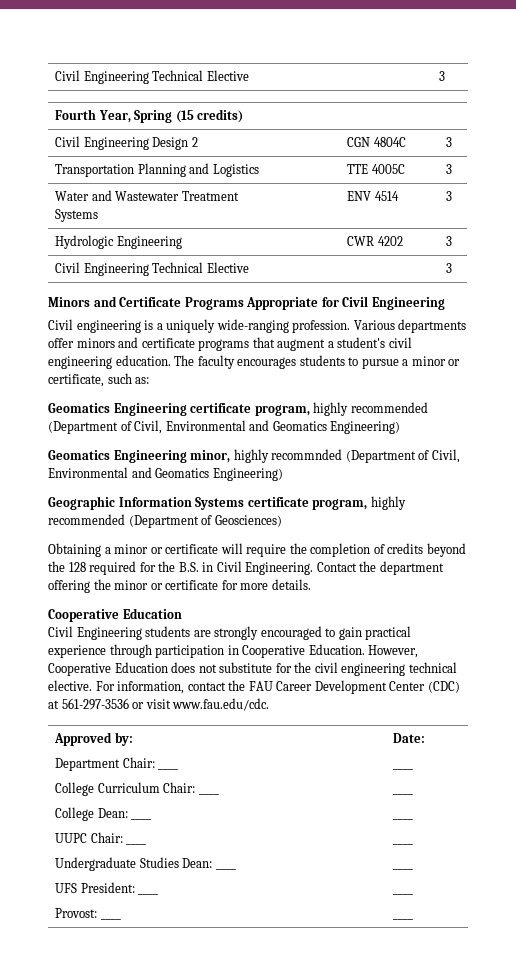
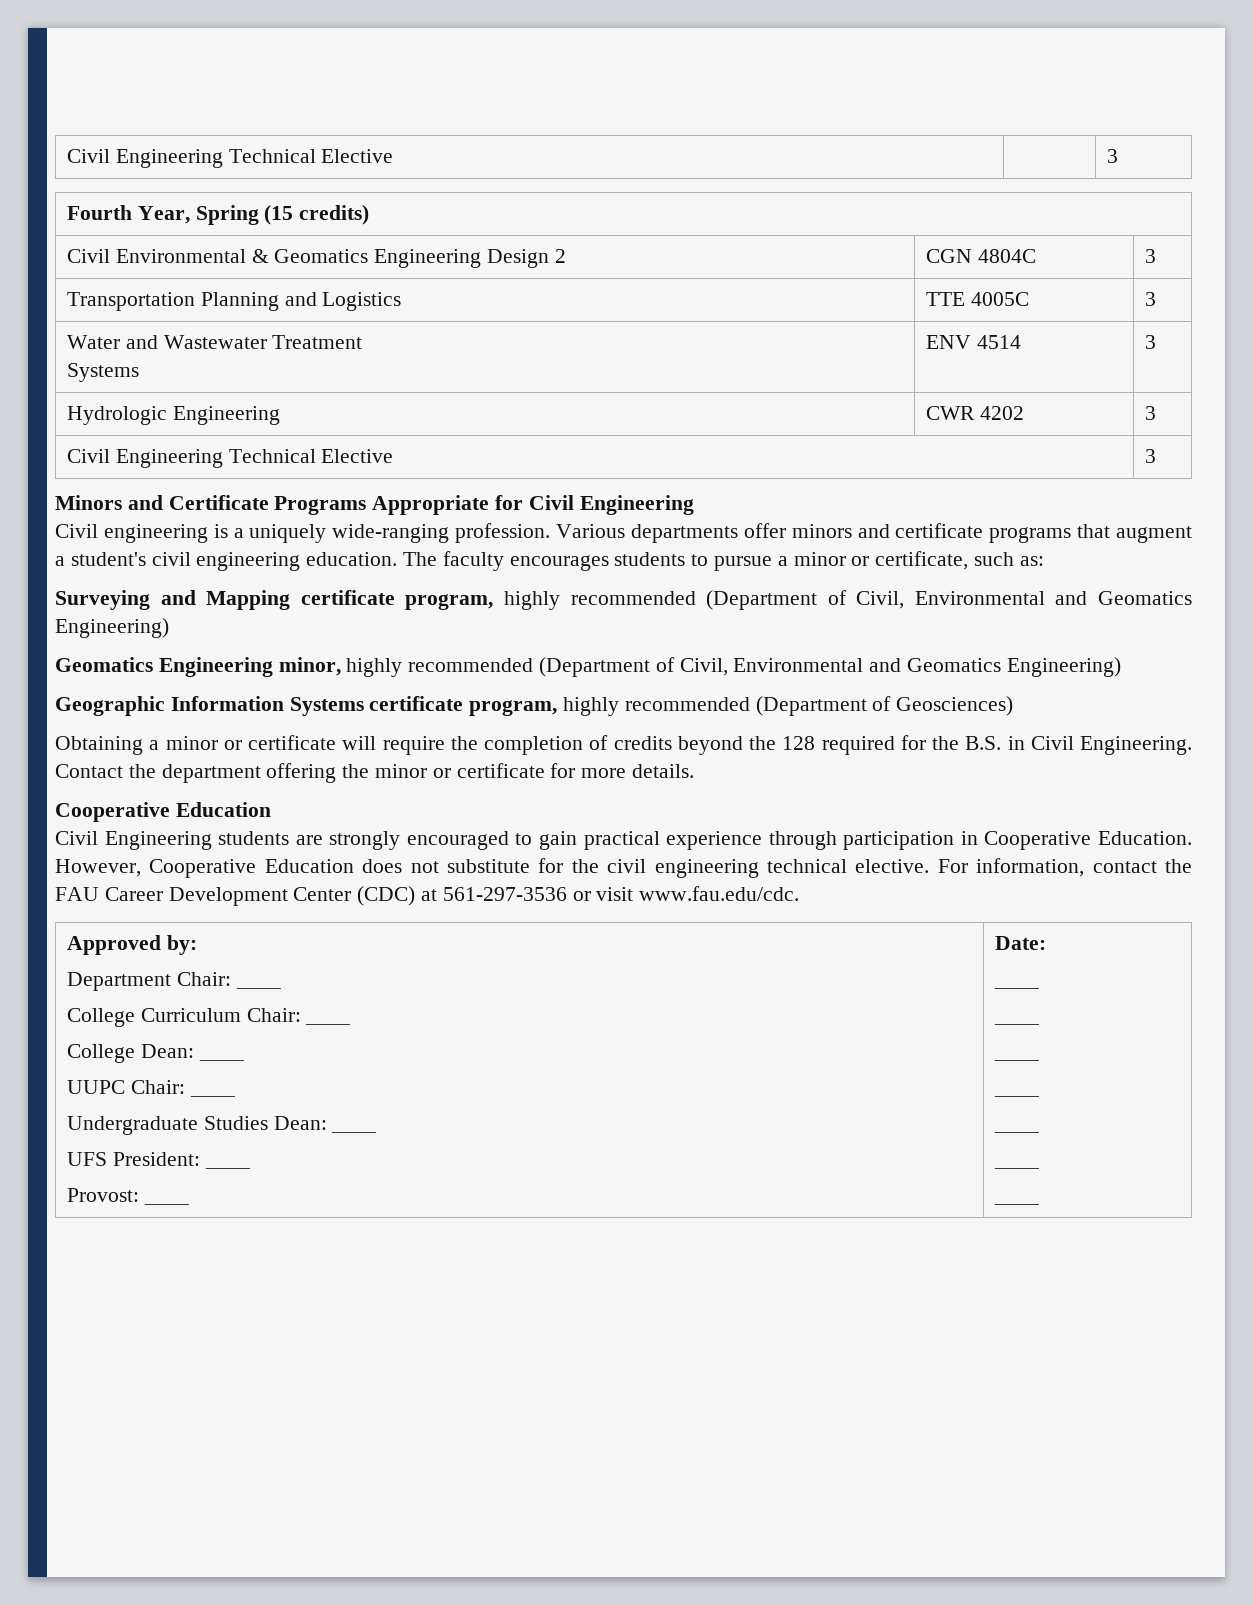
(81, 141) none -> [115,249,369,263] Environmental & Geomatics
[48,403,187,416] Geomatics Engineering -> [55,590,291,610] Surveying and Mapping
[271,449,343,460] recommnded -> [408,658,534,672] recommended

